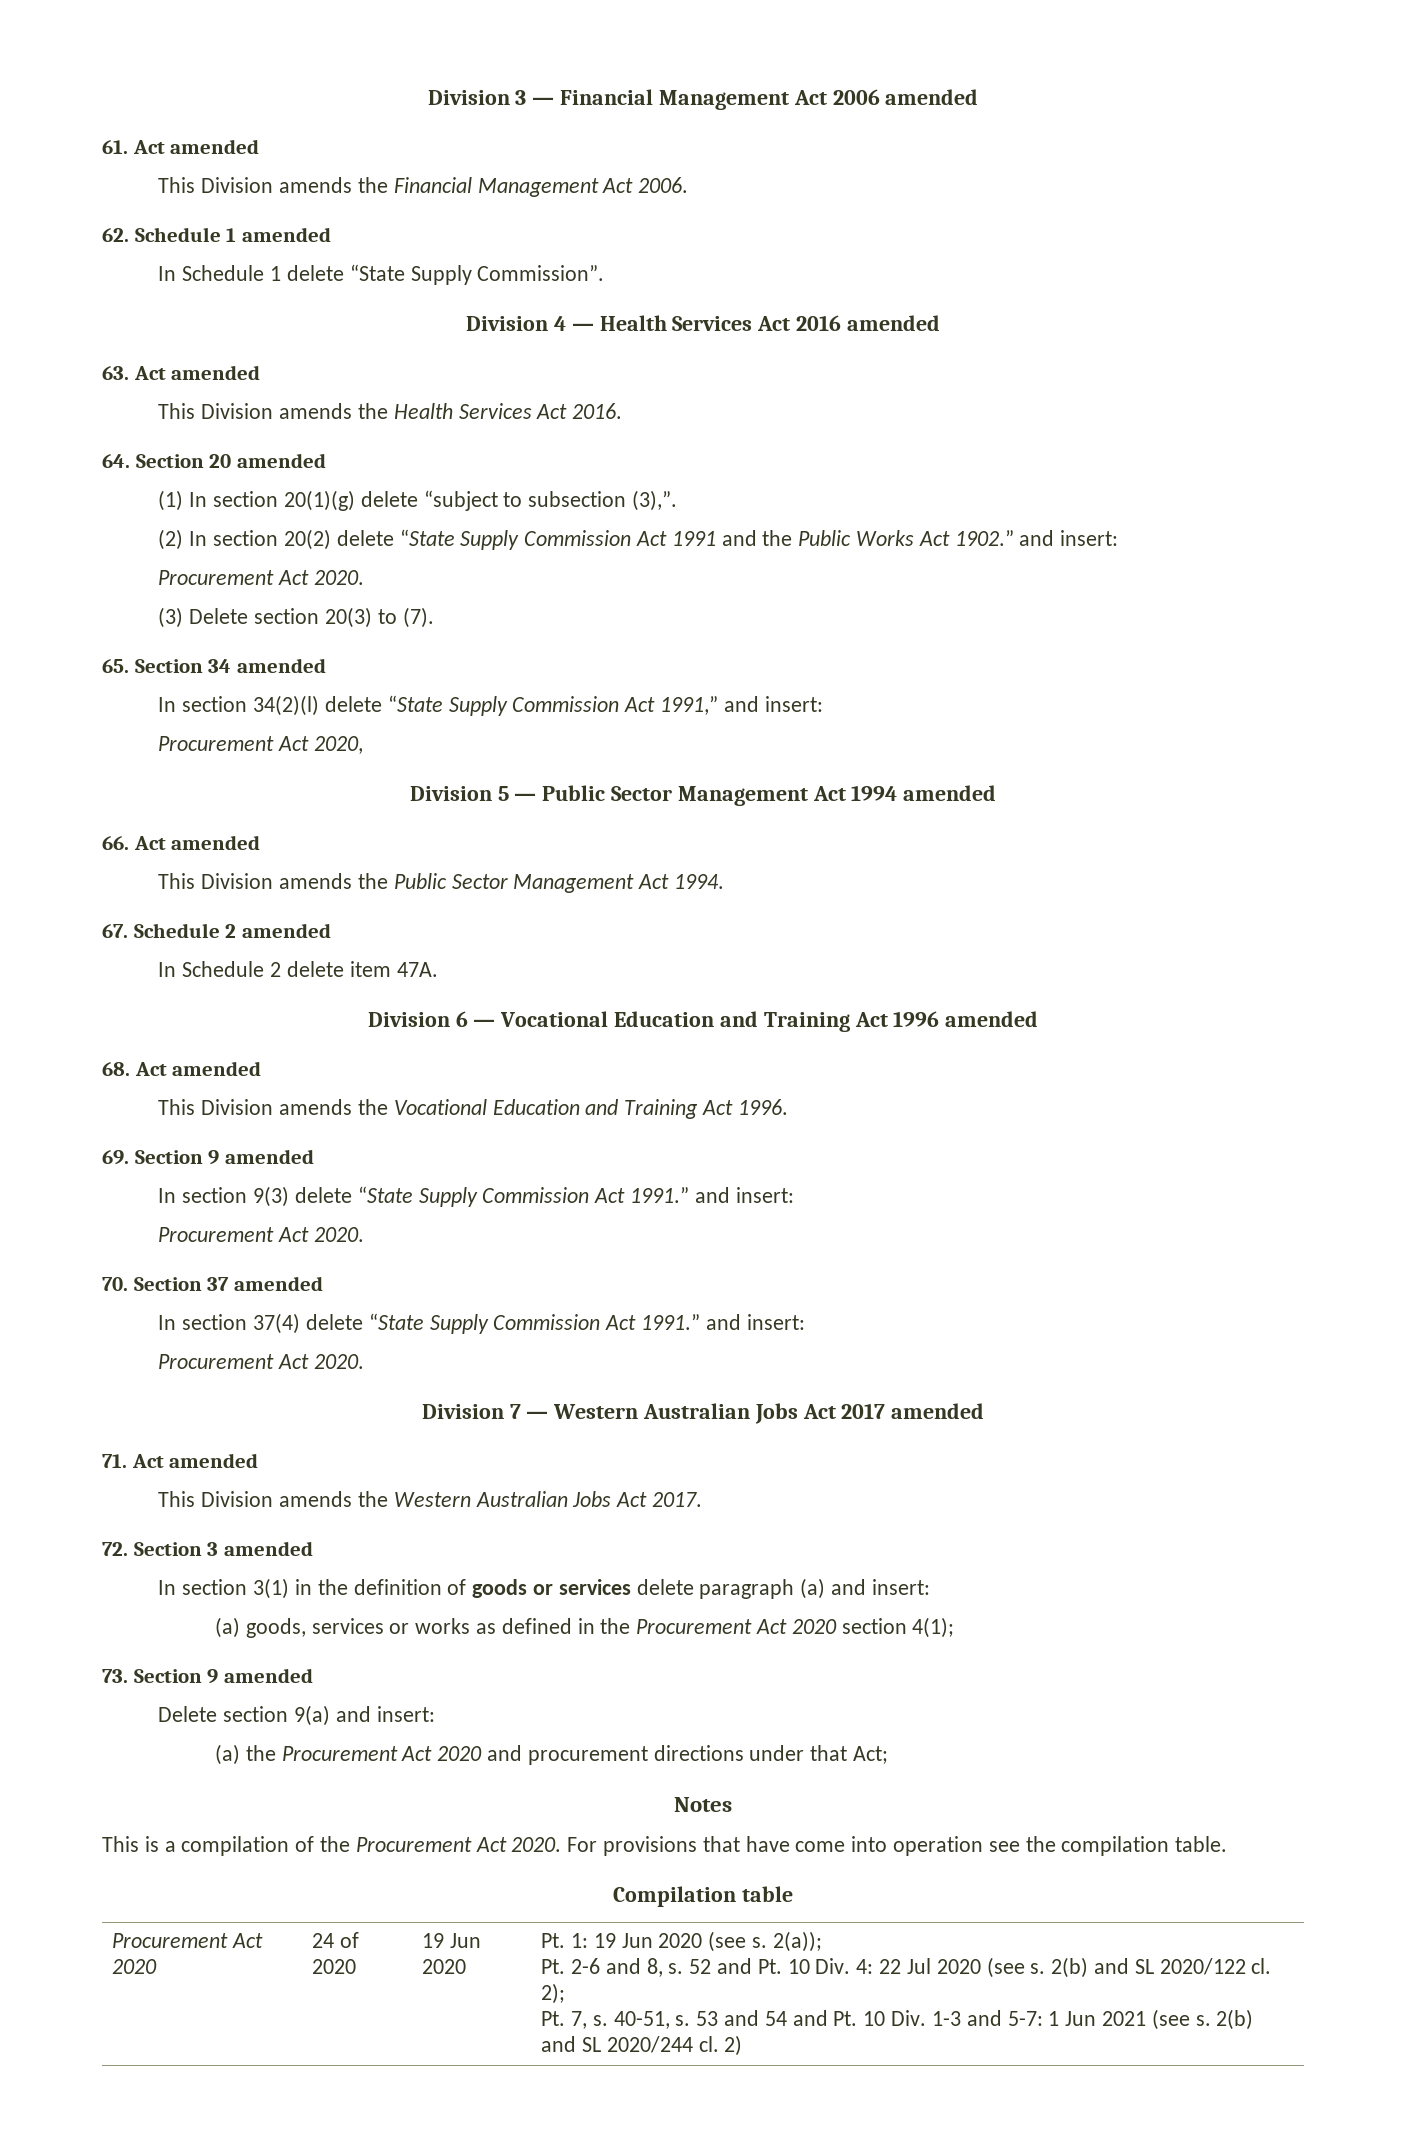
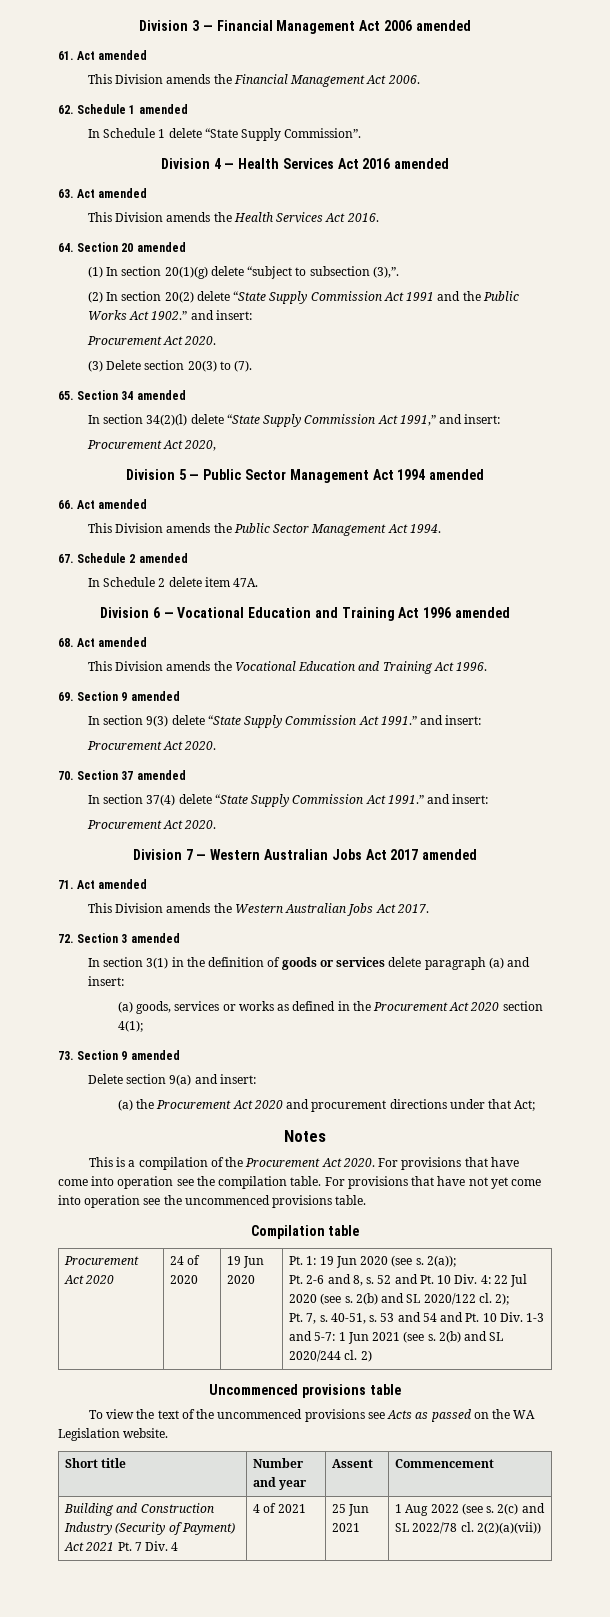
(1228, 1844) none -> [324,1176,542,1189] [58,1195,367,1208] For provisions that have not yet come into operation see the uncommenced provisions table.
(743, 2045) none -> [209,1384,401,1398] [88,1409,536,1422] [58,1428,169,1441] [65,1458,127,1468] [253,1458,305,1468] [253,1477,308,1490] [332,1459,374,1468] [395,1459,495,1468] [64,1503,214,1516] [64,1522,235,1535] [64,1541,179,1551] [253,1503,306,1513] [332,1504,370,1516] [332,1523,361,1532] [395,1503,545,1516] [395,1522,541,1534] // Uncommenced provisions table // To view the text of the uncommenced provisions see Acts as passed on the WA Legislation website. // Short title | Number and year | Assent | Commencement // Building and Construction Industry (Security of Payment) Act 2021 Pt. 7 Div. 4 | 4 of 2021 | 25 Jun 2021 | 1 Aug 2022 (see s. 2(c) and SL 2022/78 cl. 2(2)(a)(vii))

